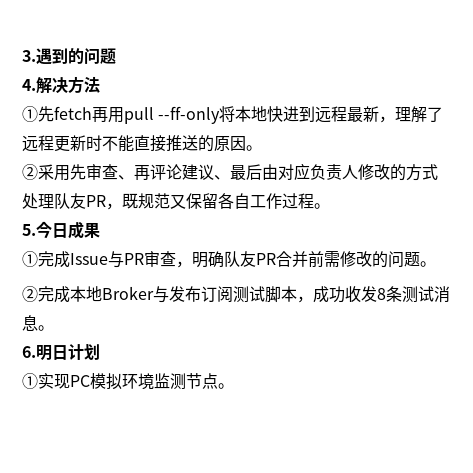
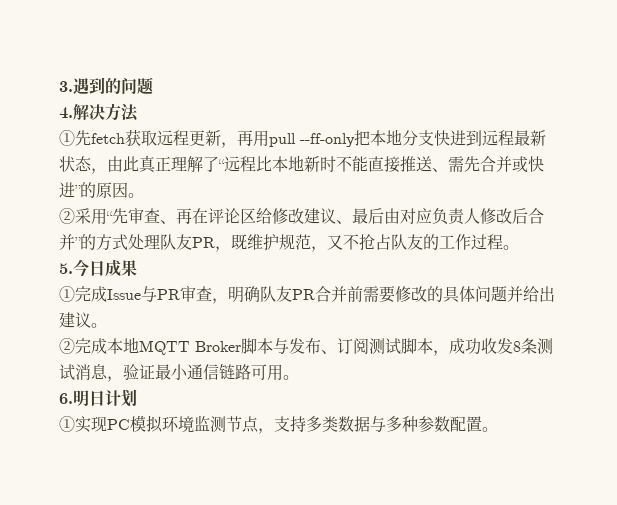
(92, 113) none -> [125,129,237,148] 获取远程更新，
[219,106,268,122] 将本地 -> [354,129,434,146] 把本地分支
[379,106,444,123] [22,135,198,152] ，理解了远程更新时不能直接推送 -> [59,155,544,174] [59,182,81,198] 状态，由此真正理解了“远程比本地新时不能直接推送、需先合并或快进”
(70, 173) none -> [106,211,113,222] “
[150,164,182,180] 评论 -> [192,208,304,224] 在评论区给修改
(390, 172) none -> [512,208,544,224] [59,234,81,250] 后合并”
[138,193,250,209] 规范又保留各自 -> [247,234,439,252] 维护规范，又不抢占队友的
[340,251,420,268] 修改的问题 -> [379,286,555,303] [59,312,91,328] 要修改的具体问题并给出建议
[102,286,201,303] Broker与发布 -> [139,338,337,355] MQTT Broker脚本与发布、
(38, 323) none -> [107,364,283,382] ，验证最小通信链路可用
(218, 381) none -> [258,416,482,434] ，支持多类数据与多种参数配置

